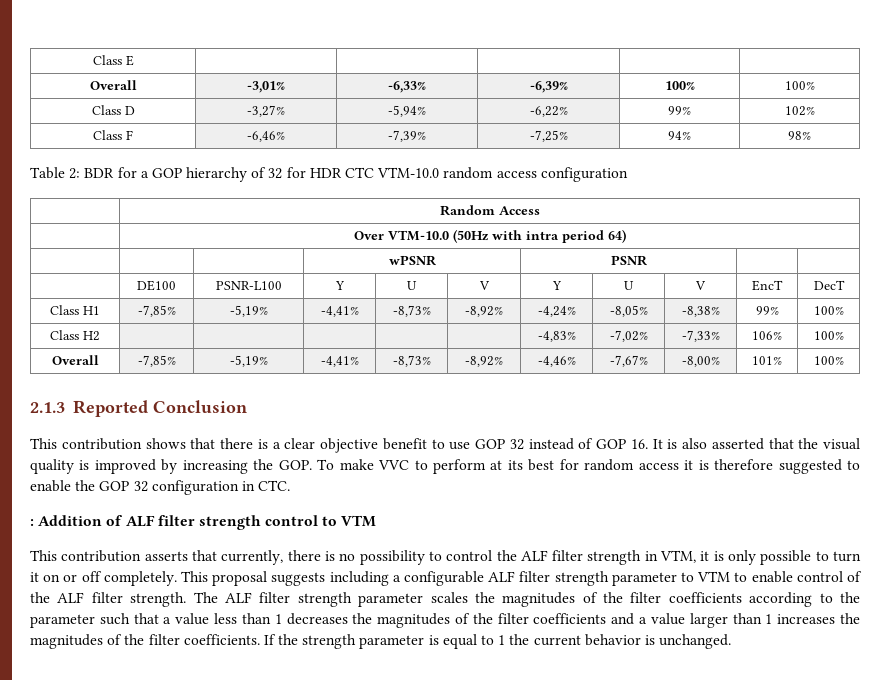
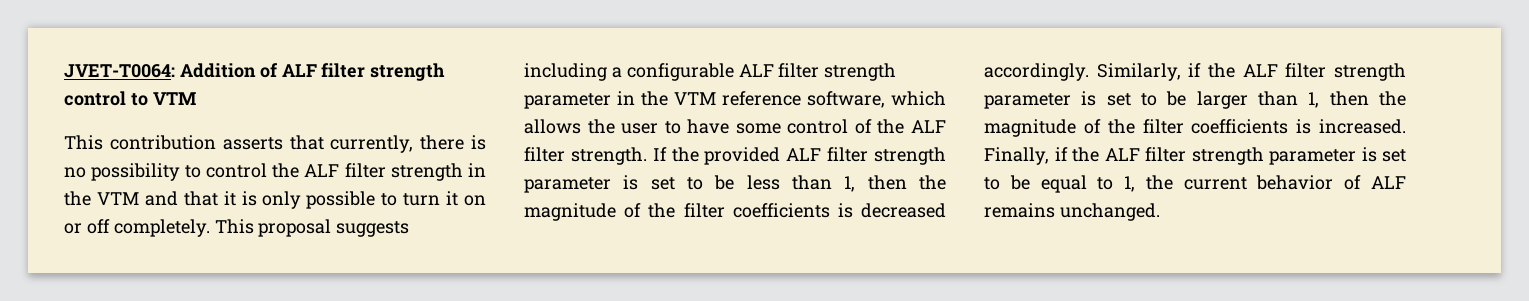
[92,55,134,66] [89,80,137,90] [247,81,285,93] [388,81,426,93] [529,81,568,93] [664,81,695,90] [784,81,815,90] [91,105,135,115] [247,105,285,117] [388,105,426,117] [529,106,568,117] [668,106,691,115] [784,106,815,116] [93,130,133,140] [247,131,285,142] [388,130,426,142] [529,130,568,142] [668,131,691,140] [788,131,811,140] [30,167,628,182] [439,205,540,216] [353,229,626,243] [388,255,436,266] [610,255,647,266] [137,280,176,291] [215,281,282,290] [334,281,345,290] [407,281,417,290] [478,281,490,290] [551,281,562,290] [624,281,634,290] [695,281,706,290] [752,280,783,291] [813,280,845,290] [50,305,100,315] [137,305,176,317] [229,305,268,317] [320,306,359,317] [392,305,431,317] [465,306,503,317] [537,306,576,317] [609,305,648,317] [681,306,720,317] [755,306,779,315] [813,306,844,315] [50,330,100,341] [537,331,576,342] [609,330,648,342] [681,330,720,342] [752,331,782,340] [813,331,844,340] [51,355,99,365] [137,355,176,367] [229,355,268,367] [320,356,359,367] [392,355,431,367] [465,356,503,367] [537,356,576,367] [609,355,648,367] [681,356,720,367] [752,356,782,365] [813,356,844,365] [30,400,247,417] [30,438,860,453] [30,459,861,474] [30,480,291,495] [30,519,34,526] Class E | | | | | // Overall | -3,01% | -6,33% | -6,39% | 100% | 100% // Class D | -3,27% | -5,94% | -6,22% | 99% | 102% // Class F | -6,46% | -7,39% | -7,25% | 94% | 98% // Table 2: BDR for a GOP hierarchy of 32 for HDR CTC VTM-10.0 random access configuration // | Random Access // | Over VTM-10.0 (50Hz with intra period 64) // | | | wPSNR | PSNR | | // | DE100 | PSNR-L100 | Y | U | V | Y | U | V | EncT | DecT // Class H1 | -7,85% | -5,19% | -4,41% | -8,73% | -8,92% | -4,24% | -8,05% | -8,38% | 99% | 100% // Class H2 | | | | | | -4,83% | -7,02% | -7,33% | 106% | 100% // Overall | -7,85% | -5,19% | -4,41% | -8,73% | -8,92% | -4,46% | -7,67% | -8,00% | 101% | 100% // 2.1.3 Reported Conclusion // This contribution shows that there is a clear objective benefit to use GOP 32 instead of GOP 16. It is also asserted that the visual quality is improved by increasing the GOP. To make VVC to perform at its best for random access it is therefore suggested to enable the GOP 32 configuration in CTC. // : -> [64,64,175,78] JVET-T0064:
[660,550,697,563] VTM, -> [64,191,218,206] the VTM and that
[681,571,793,583] to VTM to enable -> [617,91,946,108] [524,119,781,134] in the VTM reference software, which allows the user to have some
[193,592,861,607] [30,613,861,628] [30,634,439,649] The ALF filter strength parameter scales the magnitudes of the filter coefficients according to the parameter such that a value less than 1 decreases the magnitudes of the filter coefficients and a value larger than 1 increases the magnitudes of the filter coefficients. If the strength parameter is -> [652,147,946,165] [524,175,946,193] [524,203,946,221] [984,63,1406,81] [984,91,1406,109] [984,119,1406,137] [984,147,1406,165] [984,175,1030,190] If the provided ALF filter strength parameter is set to be less than 1, then the magnitude of the filter coefficients is decreased accordingly. Similarly, if the ALF filter strength parameter is set to be larger than 1, then the magnitude of the filter coefficients is increased. Finally, if the ALF filter strength parameter is set to be
[498,635,506,645] 1 -> [1124,176,1136,192] 1,
[644,635,655,645] is -> [1344,175,1406,190] [984,203,1055,218] of ALF remains

